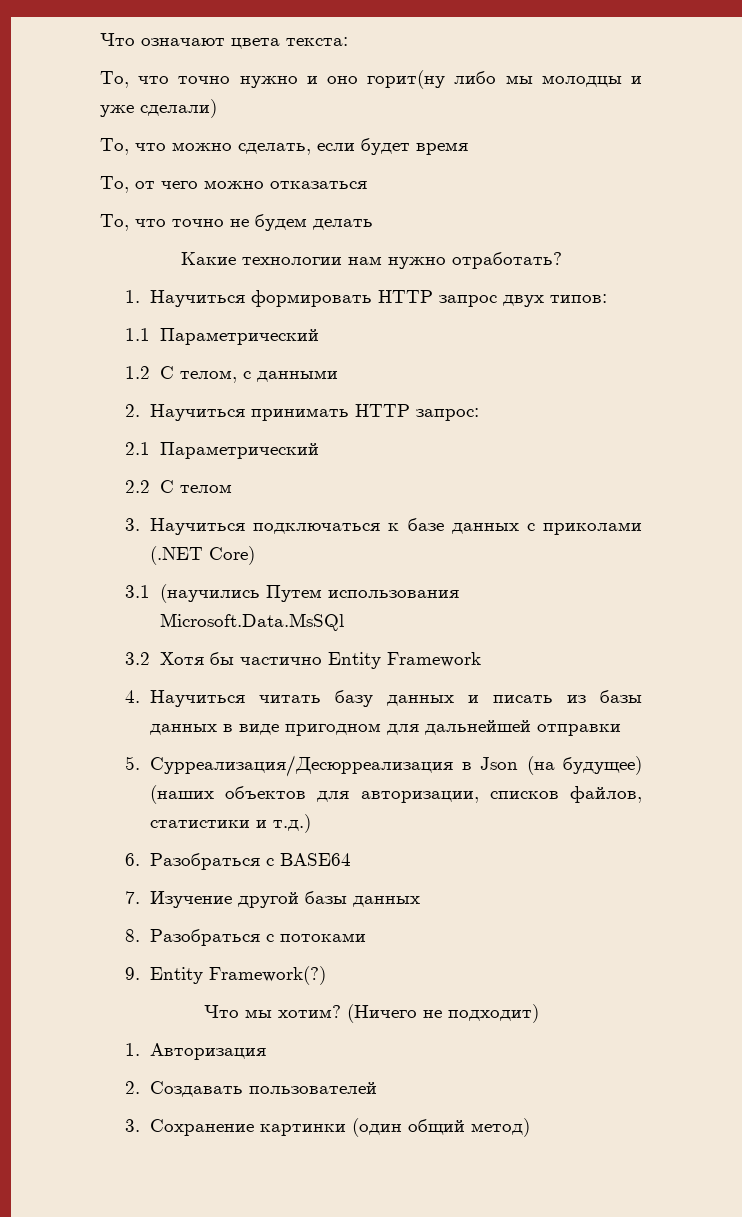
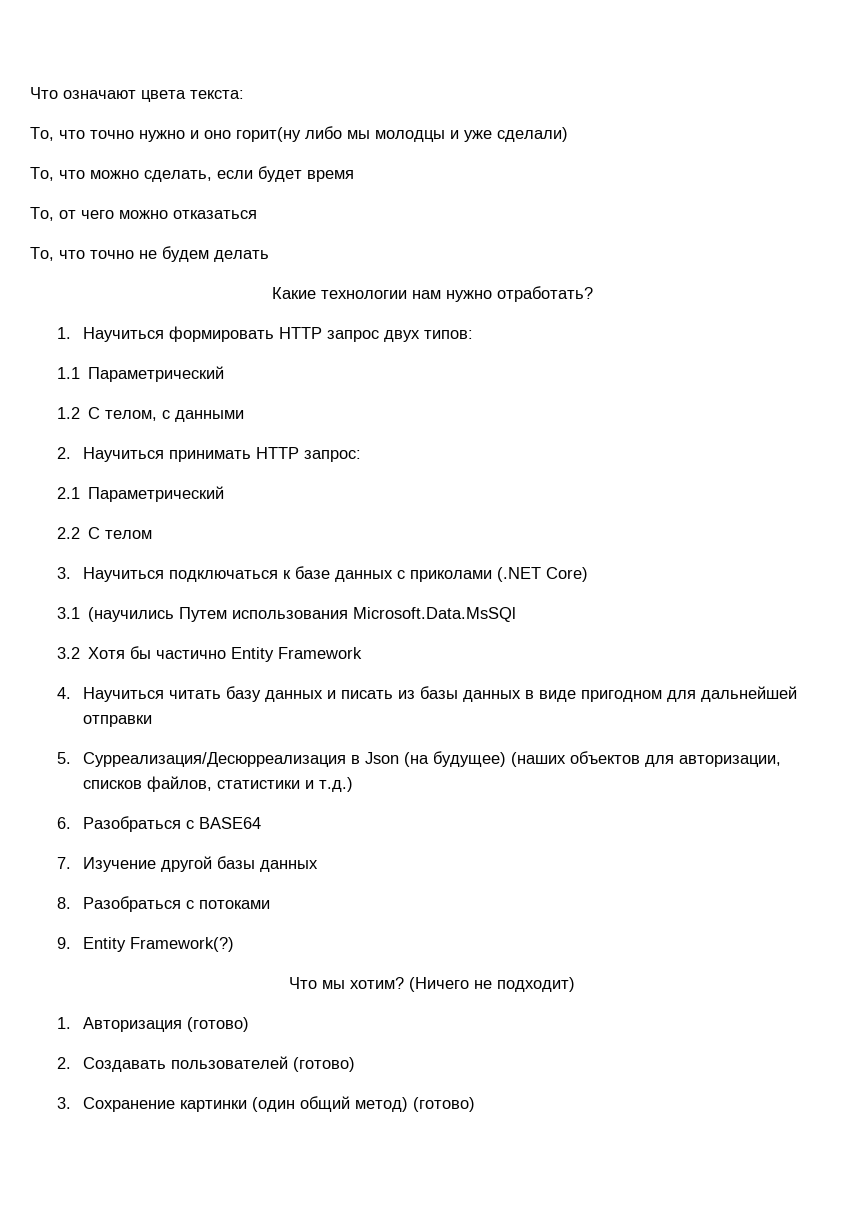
(267, 1051) none -> [187,1017,250,1032] (готово)
(378, 1088) none -> [293,1057,356,1072] (готово)
(531, 1127) none -> [413,1097,476,1112] (готово)

